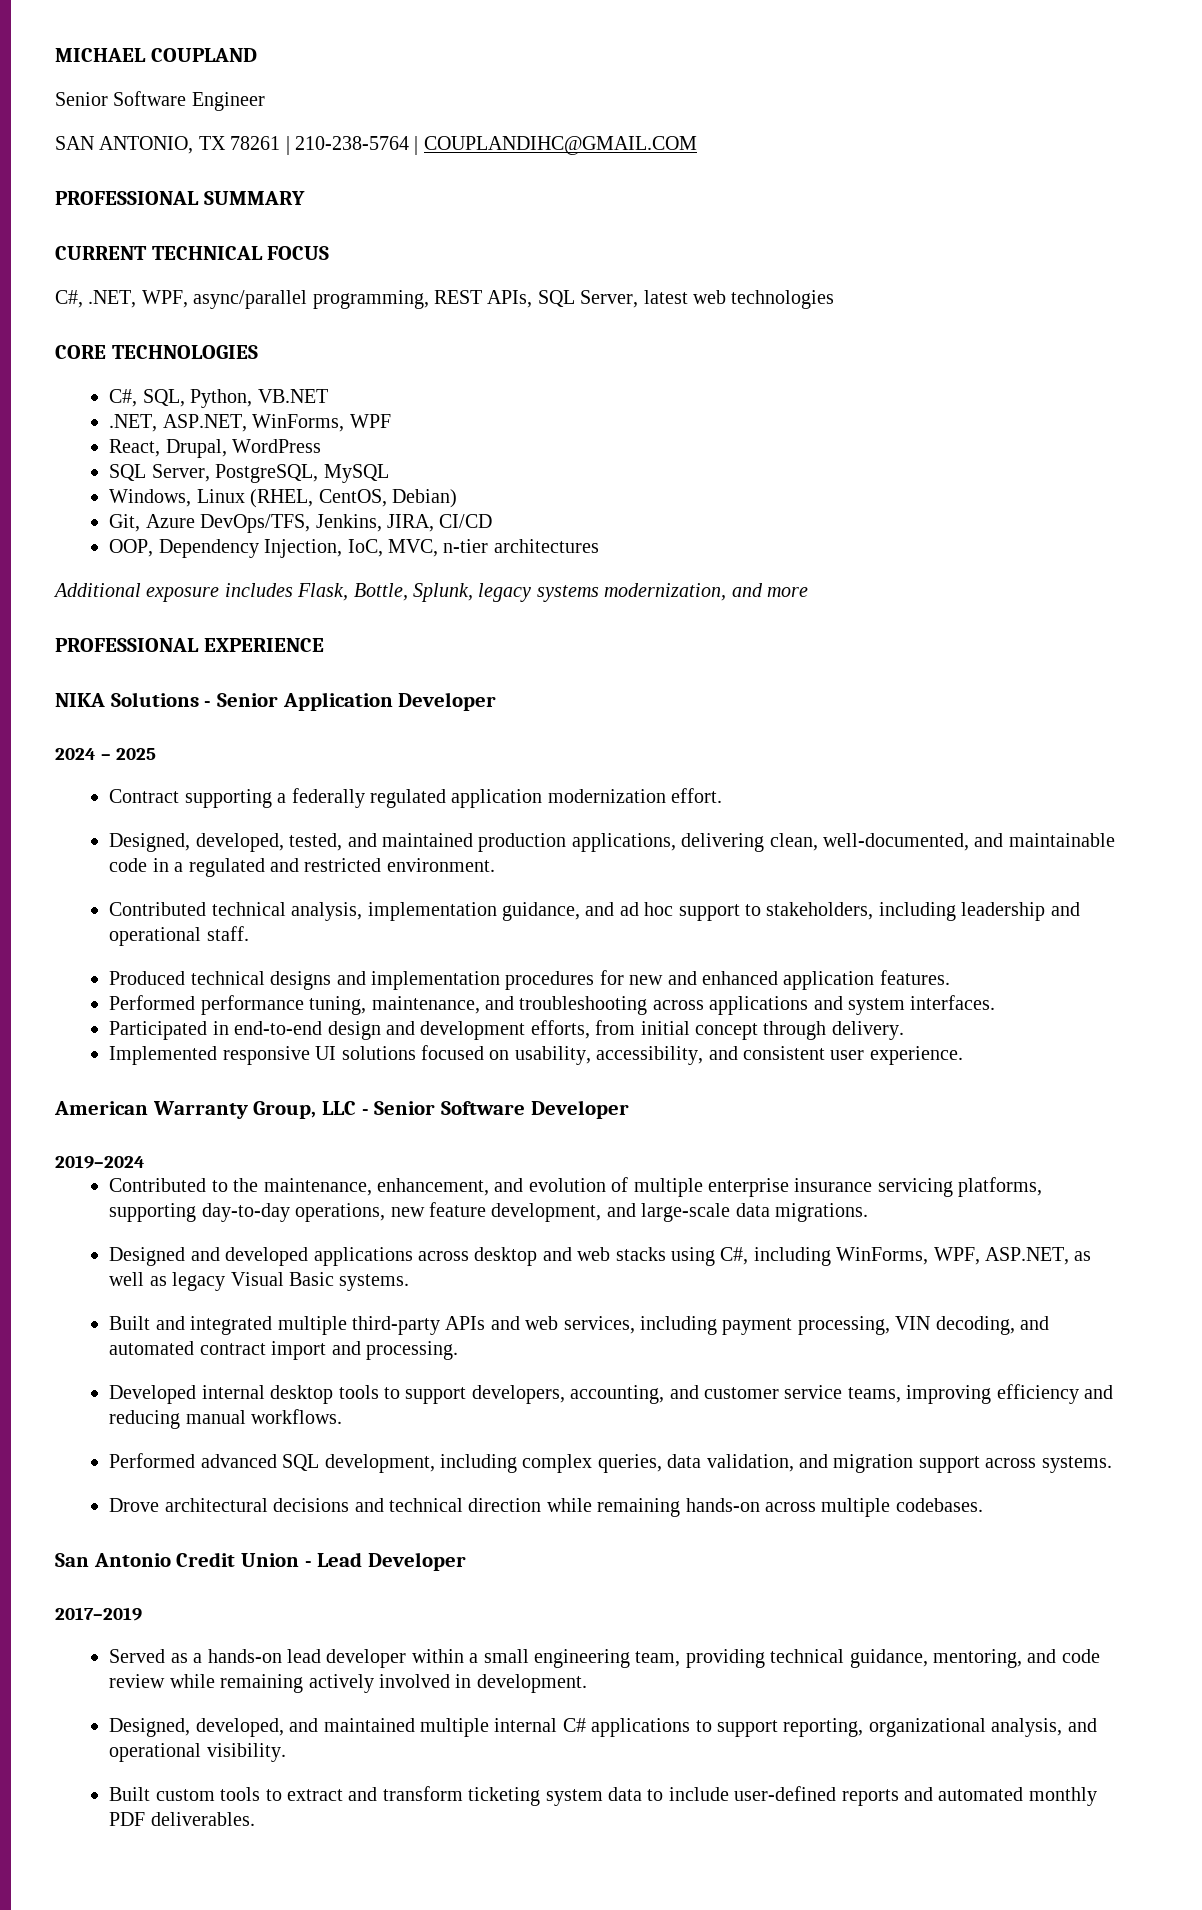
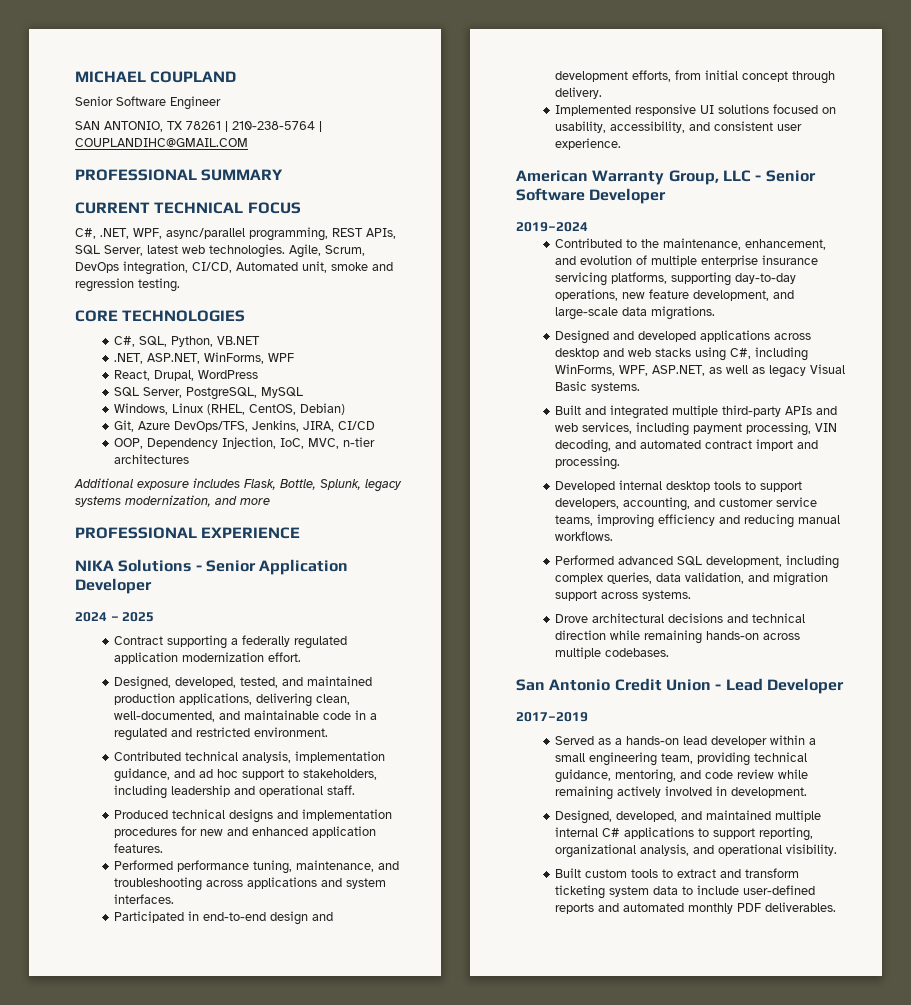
[731,290,835,309] technologies -> [209,244,365,258] [75,261,393,275] [75,278,180,292] technologies. Agile, Scrum, DevOps integration, CI/CD, Automated unit, smoke and regression testing.

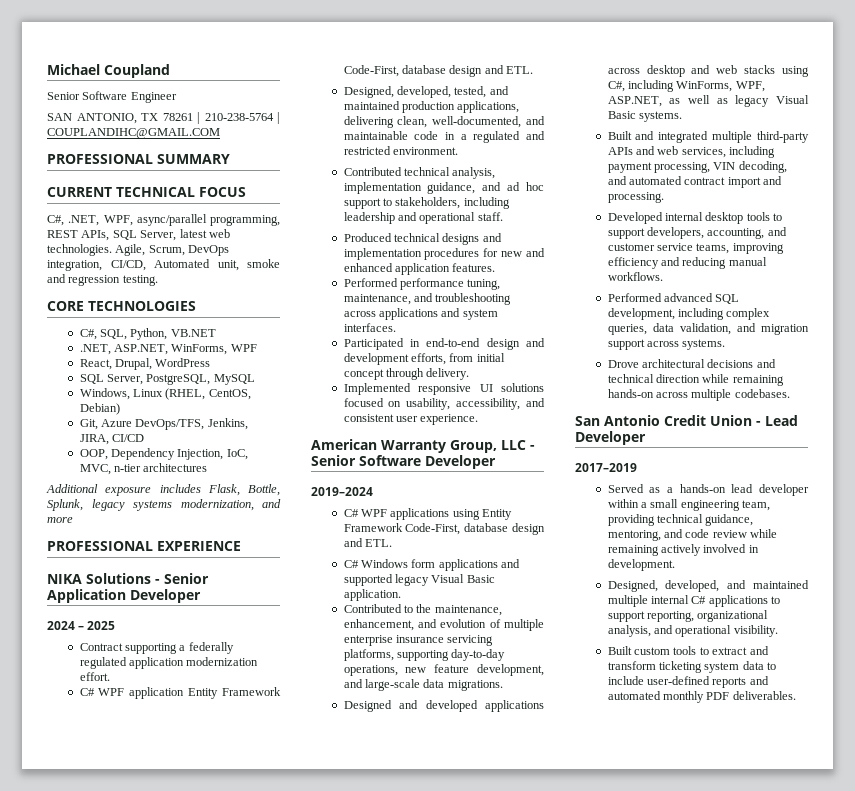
[75,71,237,83] MICHAEL COUPLAND -> [47,64,170,78] Michael Coupland
(302, 657) none -> [79,687,281,699] [343,65,534,77] // C# WPF application Entity Framework Code-First, database design and ETL.
(588, 227) none -> [343,508,513,520] [343,523,545,535] [343,538,392,547] [343,559,521,571] [343,574,495,586] [343,589,401,601] // C# WPF applications using Entity Framework Code-First, database design and ETL. // C# Windows form applications and supported legacy Visual Basic application.

